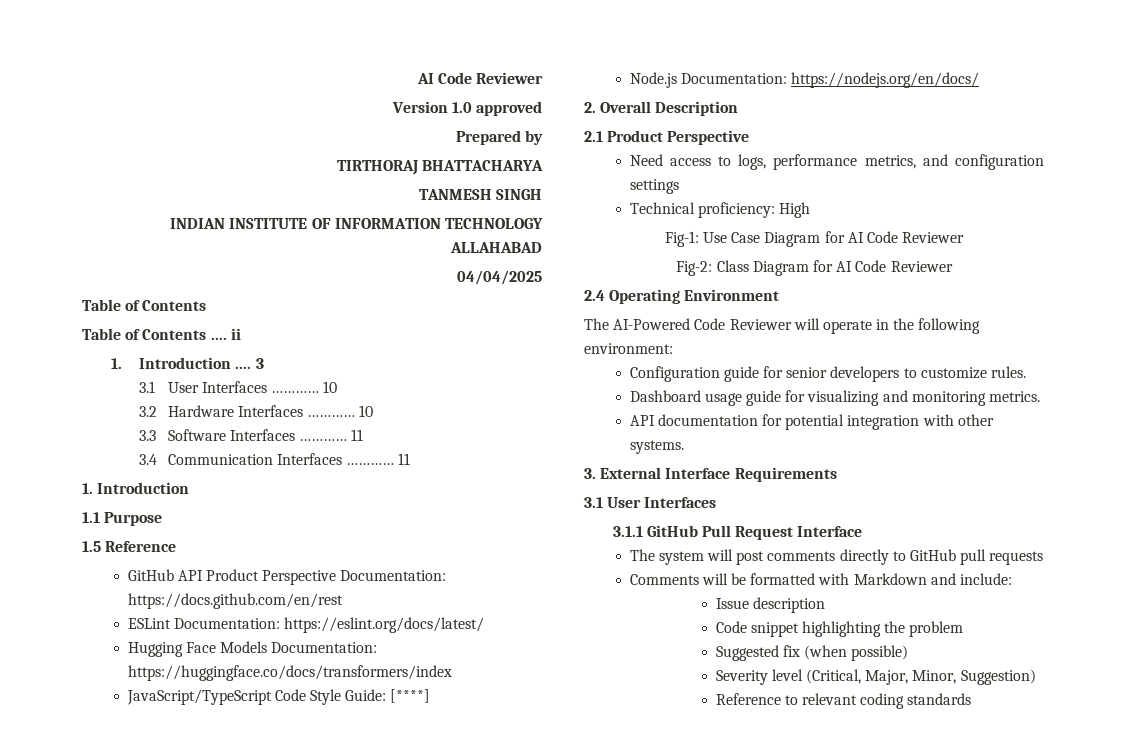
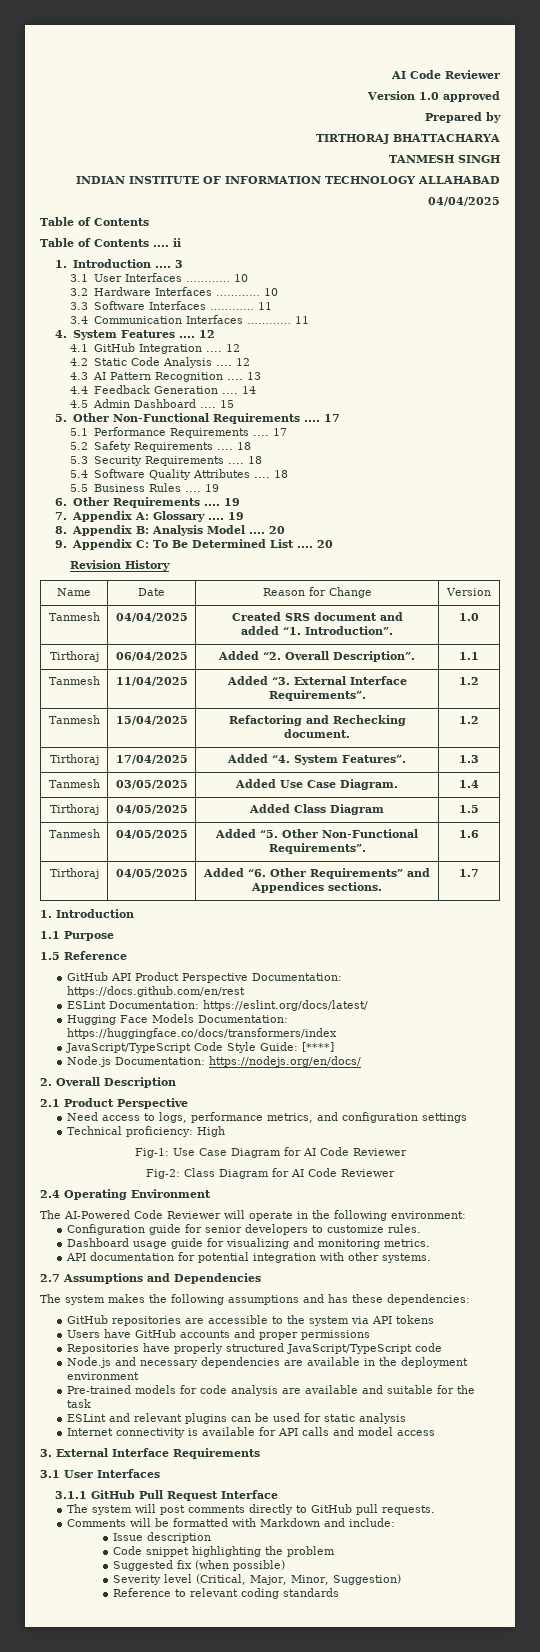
(411, 459) none -> [55,330,215,340] [70,343,240,354] [70,357,250,368] [70,372,261,382] [70,385,256,394] [70,399,234,408] [55,413,340,424] [70,427,287,438] [70,441,251,452] [70,456,262,466] [70,469,288,480] [70,483,219,492] [55,497,240,508] [55,511,244,522] [55,525,285,536] [55,539,333,550] [70,560,171,571] [57,588,91,596] [138,588,165,596] [262,587,372,598] [446,588,491,596] [48,612,100,621] [115,613,188,622] [231,612,403,621] [241,626,393,635] [459,613,479,621] [49,651,99,662] [115,652,188,661] [218,651,415,662] [459,652,479,660] [48,676,100,685] [115,677,188,686] [226,676,407,685] [268,690,366,701] [459,677,479,685] [48,715,100,724] [115,716,188,725] [228,715,406,726] [284,729,350,738] [459,716,479,724] [49,754,99,765] [115,755,188,764] [227,754,406,765] [459,755,479,763] [48,779,100,788] [115,780,188,789] [235,779,398,790] [459,780,479,788] [49,804,99,815] [115,805,188,814] [249,804,384,815] [459,805,479,813] [48,829,100,838] [115,830,188,839] [215,829,418,838] [268,843,366,854] [459,830,479,838] [49,868,99,879] [115,869,188,878] [203,868,430,879] [251,882,382,893] [459,869,479,877] // 4. System Features .... 12 // 4.1 GitHub Integration .... 12 // 4.2 Static Code Analysis .... 12 // 4.3 AI Pattern Recognition .... 13 // 4.4 Feedback Generation .... 14 // 4.5 Admin Dashboard .... 15 // 5. Other Non-Functional Requirements .... 17 // 5.1 Performance Requirements .... 17 // 5.2 Safety Requirements .... 18 // 5.3 Security Requirements .... 18 // 5.4 Software Quality Attributes .... 18 // 5.5 Business Rules .... 19 // 6. Other Requirements .... 19 // 7. Appendix A: Glossary .... 19 // 8. Appendix B: Analysis Model .... 20 // 9. Appendix C: To Be Determined List .... 20 // Revision History // Name | Date | Reason for Change | Version // Tanmesh | 04/04/2025 | Created SRS document and // added “1. Introduction”. | 1.0 // Tirthoraj | 06/04/2025 | Added “2. Overall Description”. | 1.1 // Tanmesh | 11/04/2025 | Added “3. External Interface Requirements”. | 1.2 // Tanmesh | 15/04/2025 | Refactoring and Rechecking document. | 1.2 // Tirthoraj | 17/04/2025 | Added “4. System Features”. | 1.3 // Tanmesh | 03/05/2025 | Added Use Case Diagram. | 1.4 // Tirthoraj | 04/05/2025 | Added Class Diagram | 1.5 // Tanmesh | 04/05/2025 | Added “5. Other Non-Functional Requirements”. | 1.6 // Tirthoraj | 04/05/2025 | Added “6. Other Requirements” and Appendices sections. | 1.7
(684, 447) none -> [40,1273,261,1284] [40,1294,470,1305] [67,1315,435,1326] [67,1329,371,1340] [67,1343,443,1354] [67,1357,469,1368] [67,1372,140,1380] [67,1385,476,1396] [67,1399,92,1408] [67,1413,407,1424] [67,1427,436,1438] // 2.7 Assumptions and Dependencies // The system makes the following assumptions and has these dependencies: // GitHub repositories are accessible to the system via API tokens // Users have GitHub accounts and proper permissions // Repositories have properly structured JavaScript/TypeScript code // Node.js and necessary dependencies are available in the deployment environment // Pre-trained models for code analysis are available and suitable for the task // ESLint and relevant plugins can be used for static analysis // Internet connectivity is available for API calls and model access
[989,551,1044,565] requests -> [382,1505,436,1515] requests.

